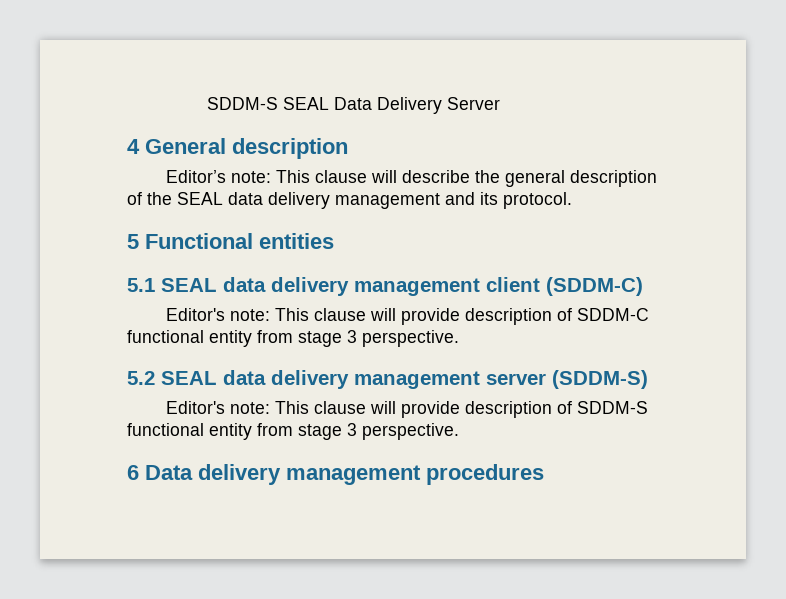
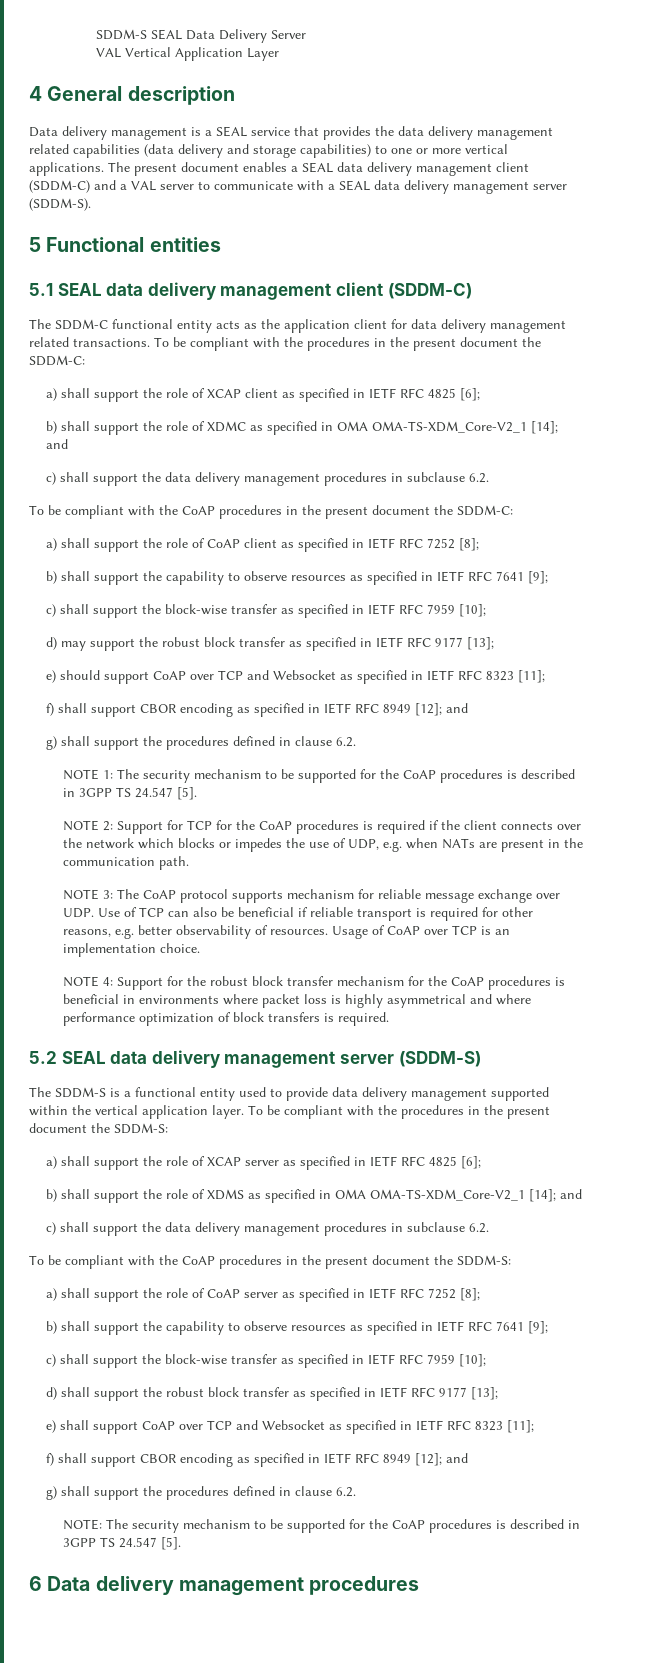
(501, 103) none -> [96,47,280,61] // VAL Vertical Application Layer
[166,170,658,187] [127,192,572,209] Editor’s note: This clause will describe the general description of the SEAL data delivery management and its protocol. -> [29,126,553,140] [29,144,508,158] [29,162,529,176] [29,180,567,194] [29,198,91,211] Data delivery management is a SEAL service that provides the data delivery management related capabilities (data delivery and storage capabilities) to one or more vertical applications. The present document enables a SEAL data delivery management client (SDDM-C) and a VAL server to communicate with a SEAL data delivery management server (SDDM-S).
[166,308,650,325] [127,330,459,347] Editor's note: This clause will provide description of SDDM-C functional entity from stage 3 perspective. -> [29,319,566,333] [29,337,541,351] [29,355,85,366] [45,388,480,402] [45,421,558,435] [45,439,68,449] [45,472,489,486] [29,505,513,519] [45,538,479,552] [45,571,548,585] [45,604,486,618] [45,637,494,651] [45,670,545,684] [45,703,468,717] [45,736,356,750] [62,769,575,783] [62,787,197,800] [62,820,581,834] [62,838,583,852] [62,856,189,870] [62,889,560,903] [62,907,533,921] [62,925,510,939] [62,943,200,957] [62,976,565,990] [62,994,531,1008] [62,1012,389,1026] The SDDM-C functional entity acts as the application client for data delivery management related transactions. To be compliant with the procedures in the present document the SDDM-C: // a) shall support the role of XCAP client as specified in IETF RFC 4825 [6]; // b) shall support the role of XDMC as specified in OMA OMA-TS-XDM_Core-V2_1 [14]; and // c) shall support the data delivery management procedures in subclause 6.2. // To be compliant with the CoAP procedures in the present document the SDDM-C: // a) shall support the role of CoAP client as specified in IETF RFC 7252 [8]; // b) shall support the capability to observe resources as specified in IETF RFC 7641 [9]; // c) shall support the block-wise transfer as specified in IETF RFC 7959 [10]; // d) may support the robust block transfer as specified in IETF RFC 9177 [13]; // e) should support CoAP over TCP and Websocket as specified in IETF RFC 8323 [11]; // f) shall support CBOR encoding as specified in IETF RFC 8949 [12]; and // g) shall support the procedures defined in clause 6.2. // NOTE 1: The security mechanism to be supported for the CoAP procedures is described in 3GPP TS 24.547 [5]. // NOTE 2: Support for TCP for the CoAP procedures is required if the client connects over the network which blocks or impedes the use of UDP, e.g. when NATs are present in the communication path. // NOTE 3: The CoAP protocol supports mechanism for reliable message exchange over UDP. Use of TCP can also be beneficial if reliable transport is required for other reasons, e.g. better observability of resources. Usage of CoAP over TCP is an implementation choice. // NOTE 4: Support for the robust block transfer mechanism for the CoAP procedures is beneficial in environments where packet loss is highly asymmetrical and where performance optimization of block transfers is required.
[166,401,649,418] [127,423,459,440] Editor's note: This clause will provide description of SDDM-S functional entity from stage 3 perspective. -> [29,1087,549,1101] [29,1105,550,1119] [29,1123,168,1134] [45,1156,481,1170] [45,1189,582,1203] [45,1222,489,1236] [29,1255,511,1269] [45,1288,480,1302] [45,1321,548,1335] [45,1354,486,1368] [45,1387,498,1401] [45,1420,534,1434] [45,1453,468,1467] [45,1486,356,1500] [62,1519,580,1533] [62,1537,181,1550] The SDDM-S is a functional entity used to provide data delivery management supported within the vertical application layer. To be compliant with the procedures in the present document the SDDM-S: // a) shall support the role of XCAP server as specified in IETF RFC 4825 [6]; // b) shall support the role of XDMS as specified in OMA OMA-TS-XDM_Core-V2_1 [14]; and // c) shall support the data delivery management procedures in subclause 6.2. // To be compliant with the CoAP procedures in the present document the SDDM-S: // a) shall support the role of CoAP server as specified in IETF RFC 7252 [8]; // b) shall support the capability to observe resources as specified in IETF RFC 7641 [9]; // c) shall support the block-wise transfer as specified in IETF RFC 7959 [10]; // d) shall support the robust block transfer as specified in IETF RFC 9177 [13]; // e) shall support CoAP over TCP and Websocket as specified in IETF RFC 8323 [11]; // f) shall support CBOR encoding as specified in IETF RFC 8949 [12]; and // g) shall support the procedures defined in clause 6.2. // NOTE: The security mechanism to be supported for the CoAP procedures is described in 3GPP TS 24.547 [5].

